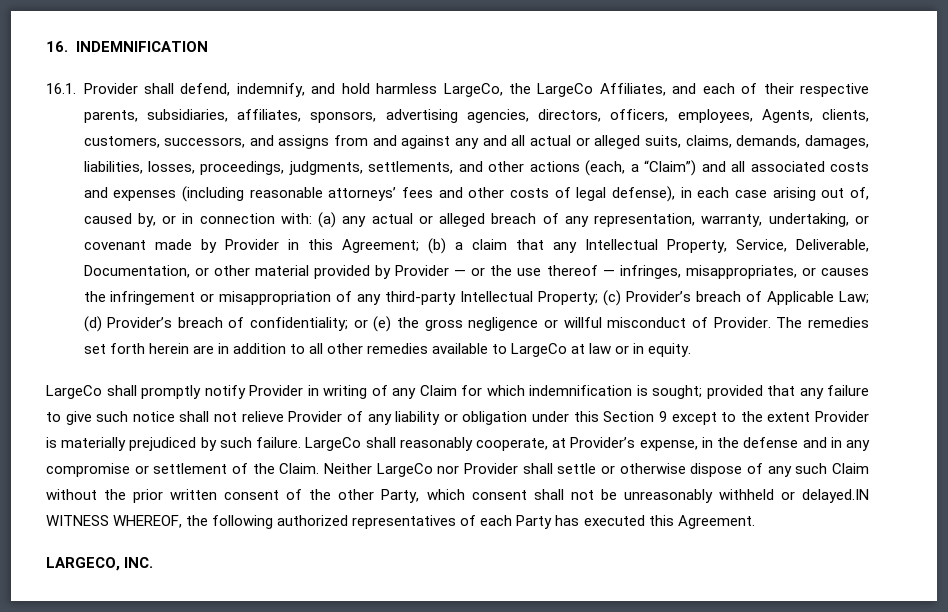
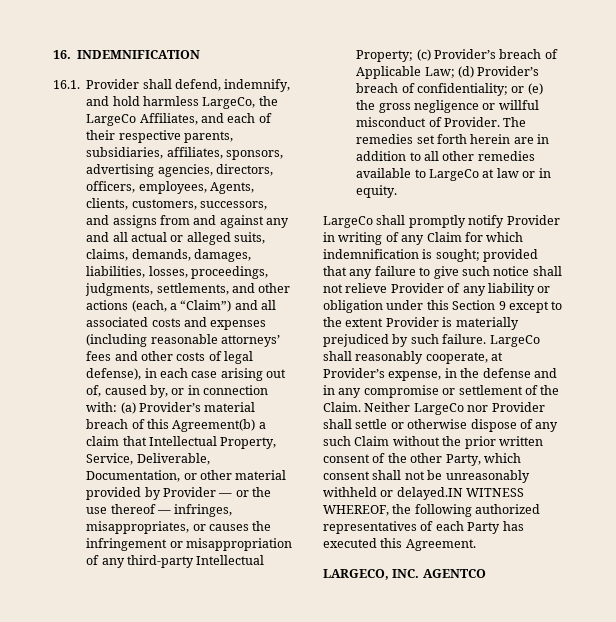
[342,213,869,227] [83,238,446,254] any actual or alleged breach of any representation, warranty, undertaking, or covenant made by Provider in this Agreement; (b) -> [139,402,256,412] [86,419,256,432] Provider’s material breach of this Agreement(b)
[552,242,577,253] any -> (147, 441) none
(154, 562) none -> [422,569,486,578] AGENTCO

